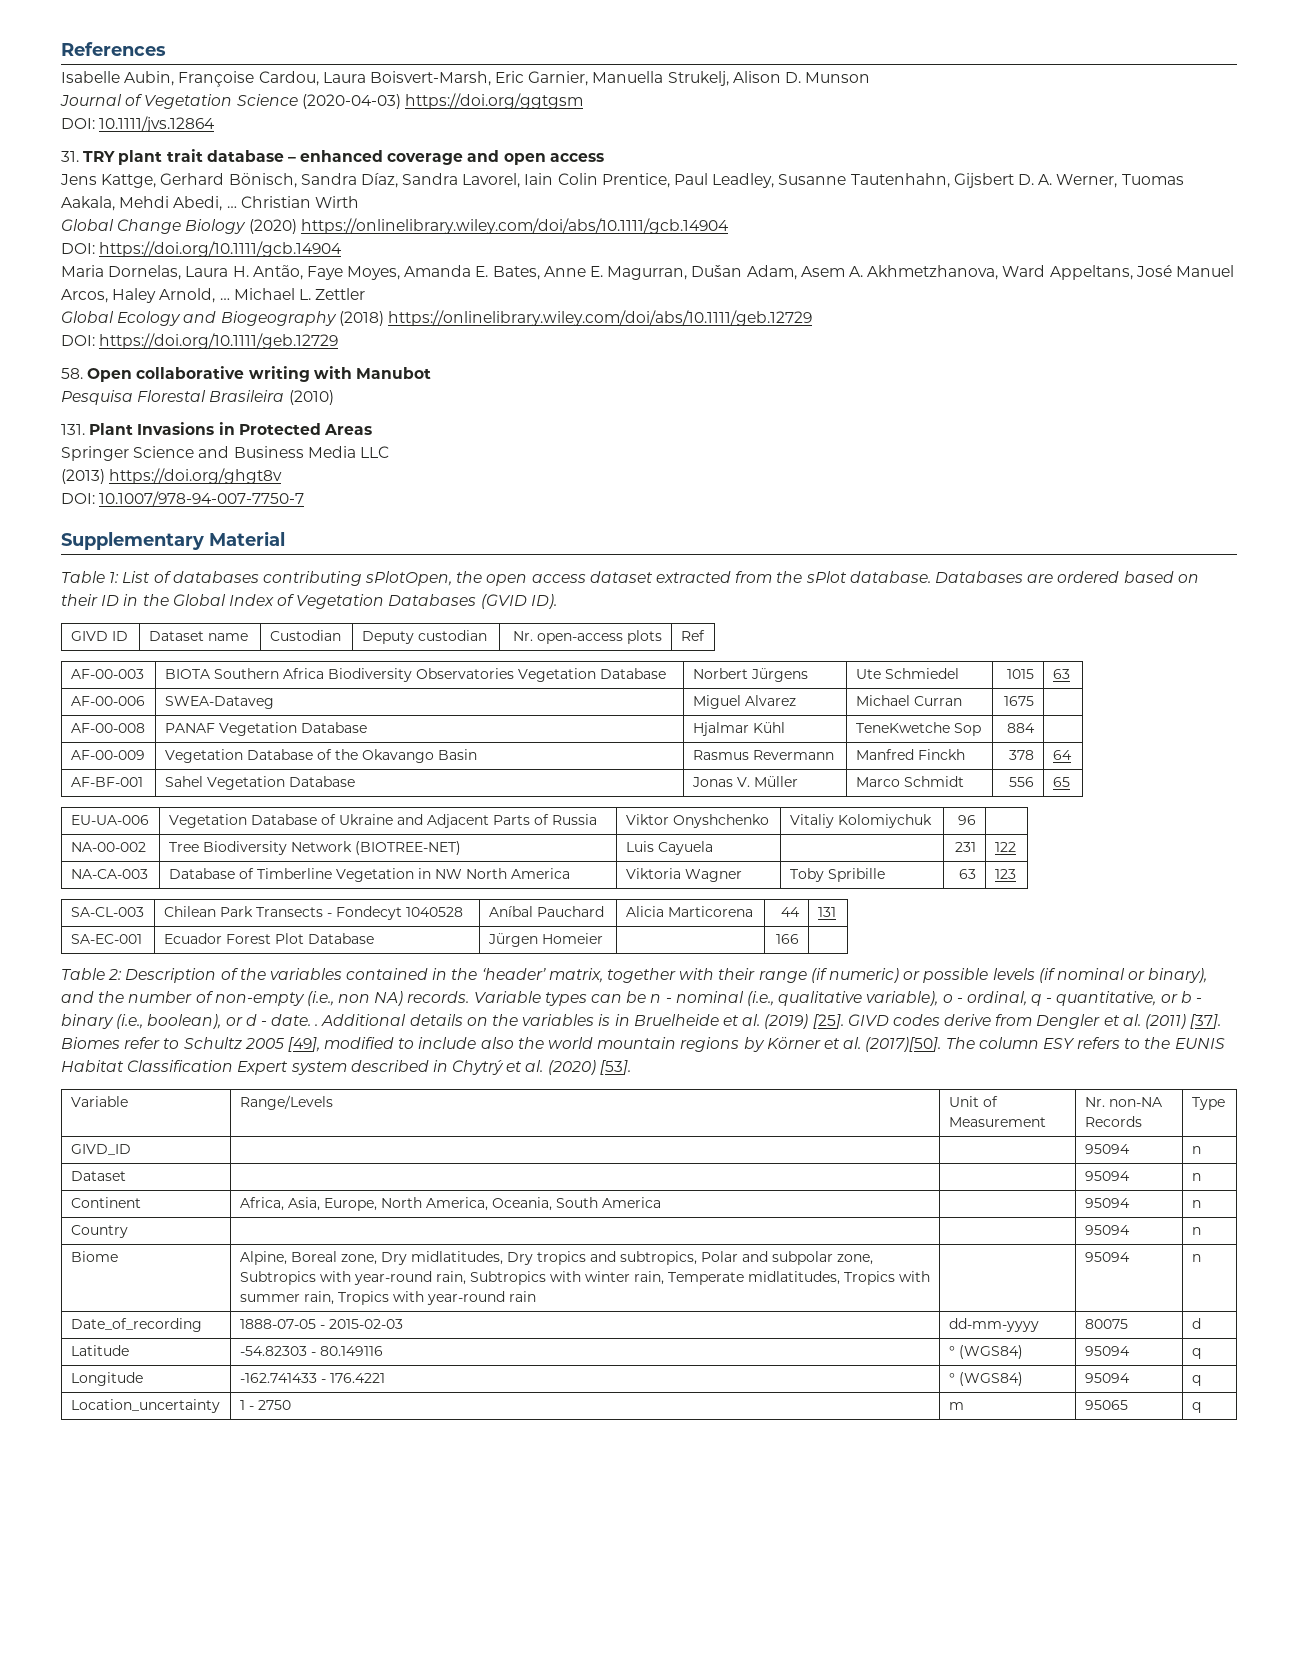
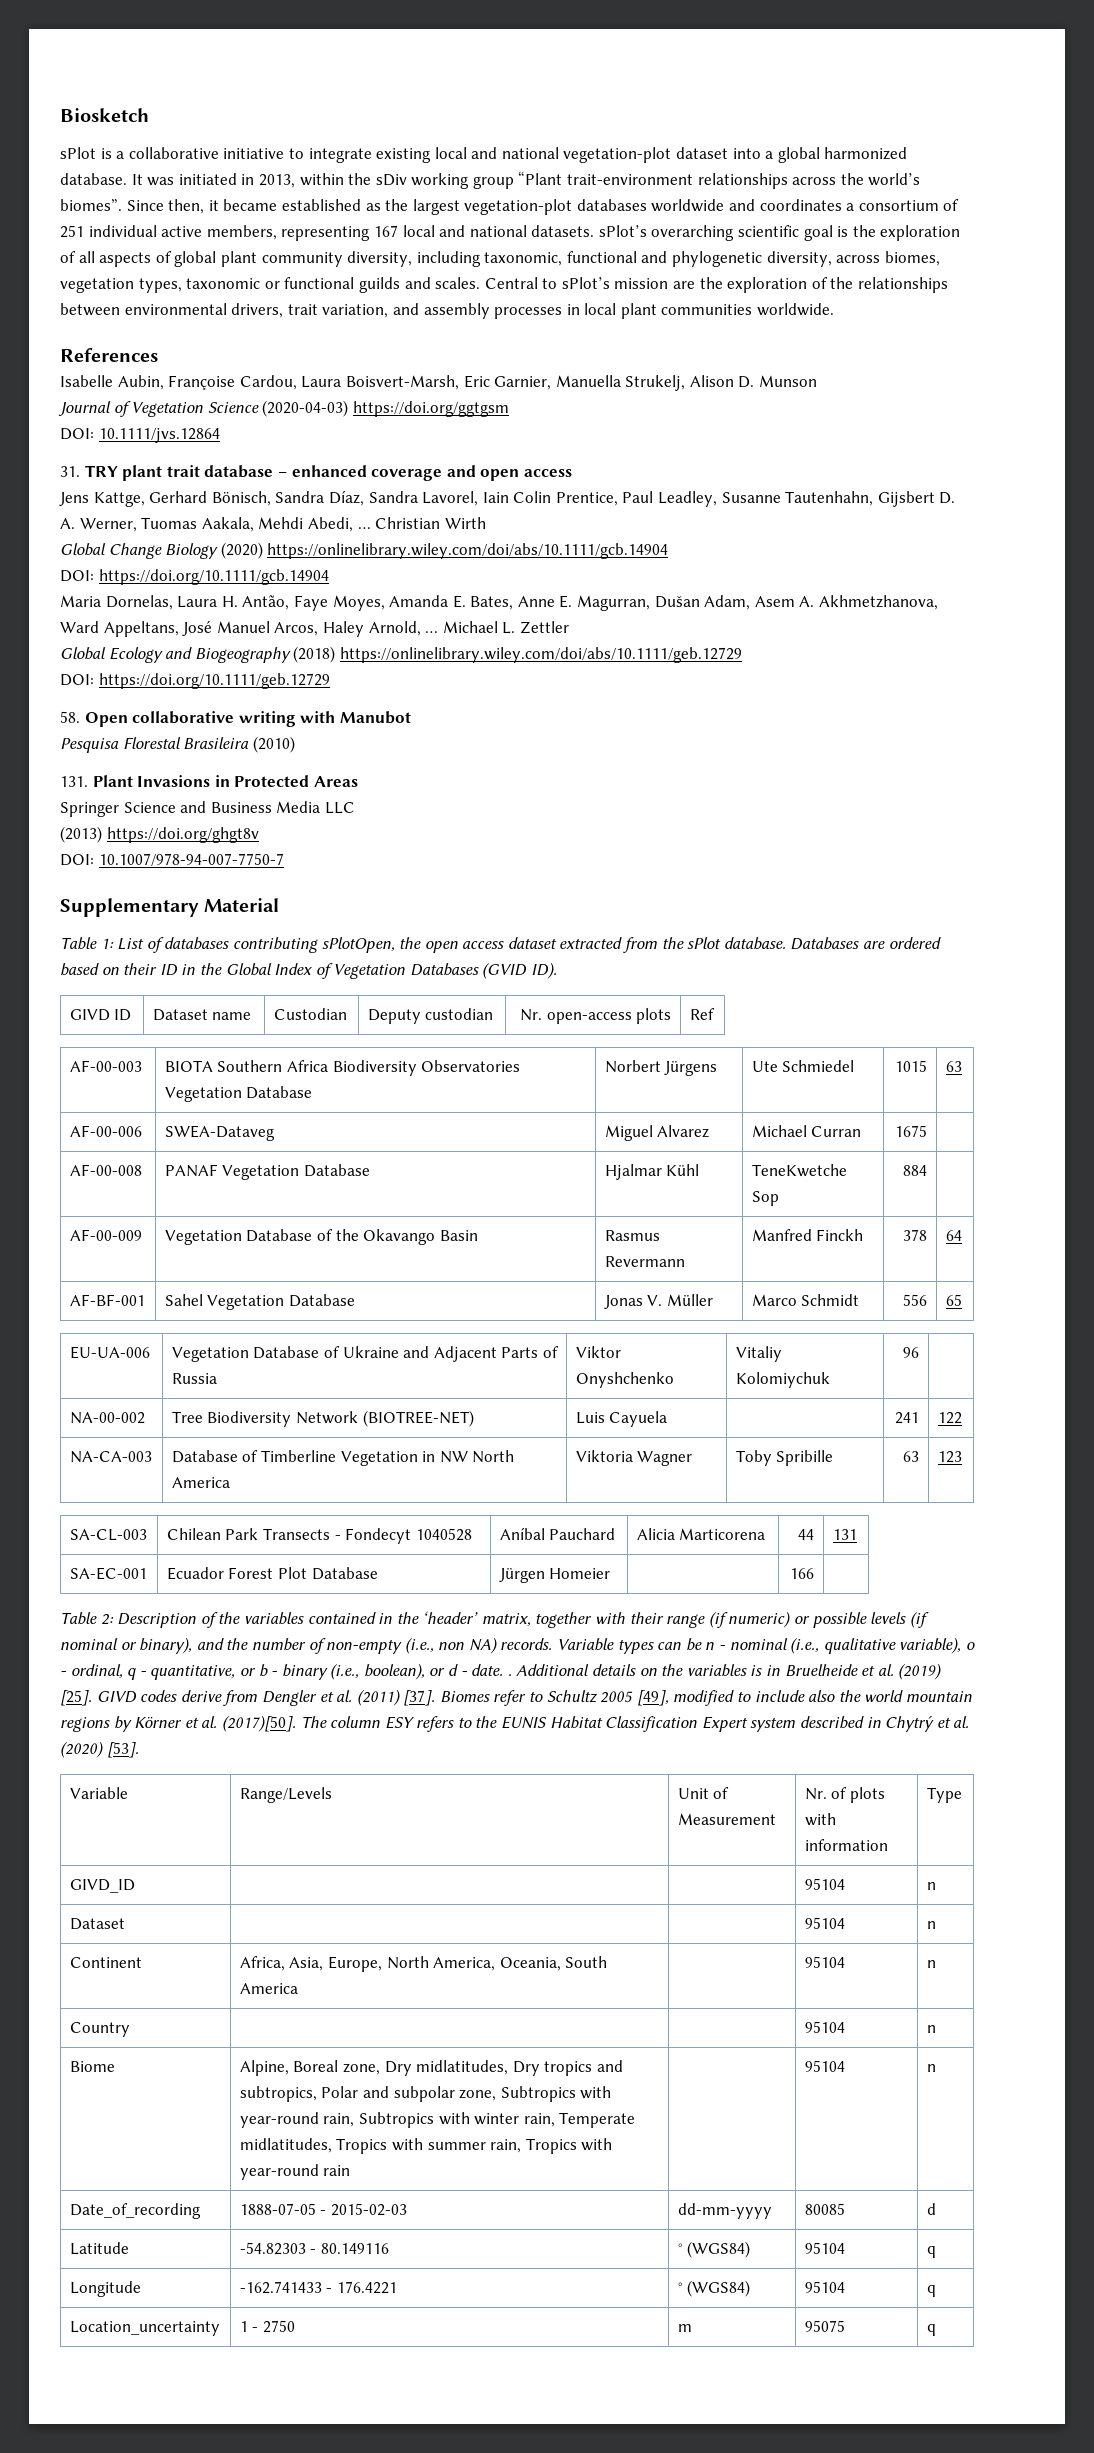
(61, 49) none -> [60,108,149,122] [60,147,908,163] [60,171,921,189] [60,199,960,215] [60,225,961,241] [60,251,940,267] [60,277,949,293] [60,303,835,319] Biosketch // sPlot is a collaborative initiative to integrate existing local and national vegetation-plot dataset into a global harmonized database. It was initiated in 2013, within the sDiv working group “Plant trait-environment relationships across the world’s biomes”. Since then, it became established as the largest vegetation-plot databases worldwide and coordinates a consortium of 251 individual active members, representing 167 local and national datasets. sPlot’s overarching scientific goal is the exploration of all aspects of global plant community diversity, including taxonomic, functional and phylogenetic diversity, across biomes, vegetation types, taxonomic or functional guilds and scales. Central to sPlot’s mission are the exploration of the relationships between environmental drivers, trait variation, and assembly processes in local plant communities worldwide. //
[955,842,977,852] 231 -> [895,1412,920,1424] 241
[1108,1097,1162,1107] [1084,1116,1142,1127] non-NA Records -> [831,1787,886,1803] [804,1813,836,1826] [804,1839,888,1851] of plots with information
[1084,1144,1130,1154] 95094 -> [804,1878,845,1890] 95104
[1084,1171,1130,1181] 95094 -> [804,1917,845,1929] 95104
[1084,1198,1130,1208] 95094 -> [804,1956,845,1968] 95104
[1084,1225,1130,1235] 95094 -> [804,2021,845,2033] 95104
[1084,1252,1130,1262] 95094 -> [804,2060,845,2072] 95104
[1084,1319,1128,1329] 80075 -> [804,2203,845,2215] 80085
[1084,1346,1130,1356] 95094 -> [804,2242,845,2254] 95104
[1084,1373,1130,1383] 95094 -> [804,2281,845,2293] 95104
[1084,1400,1128,1410] 95065 -> [804,2320,845,2332] 95075

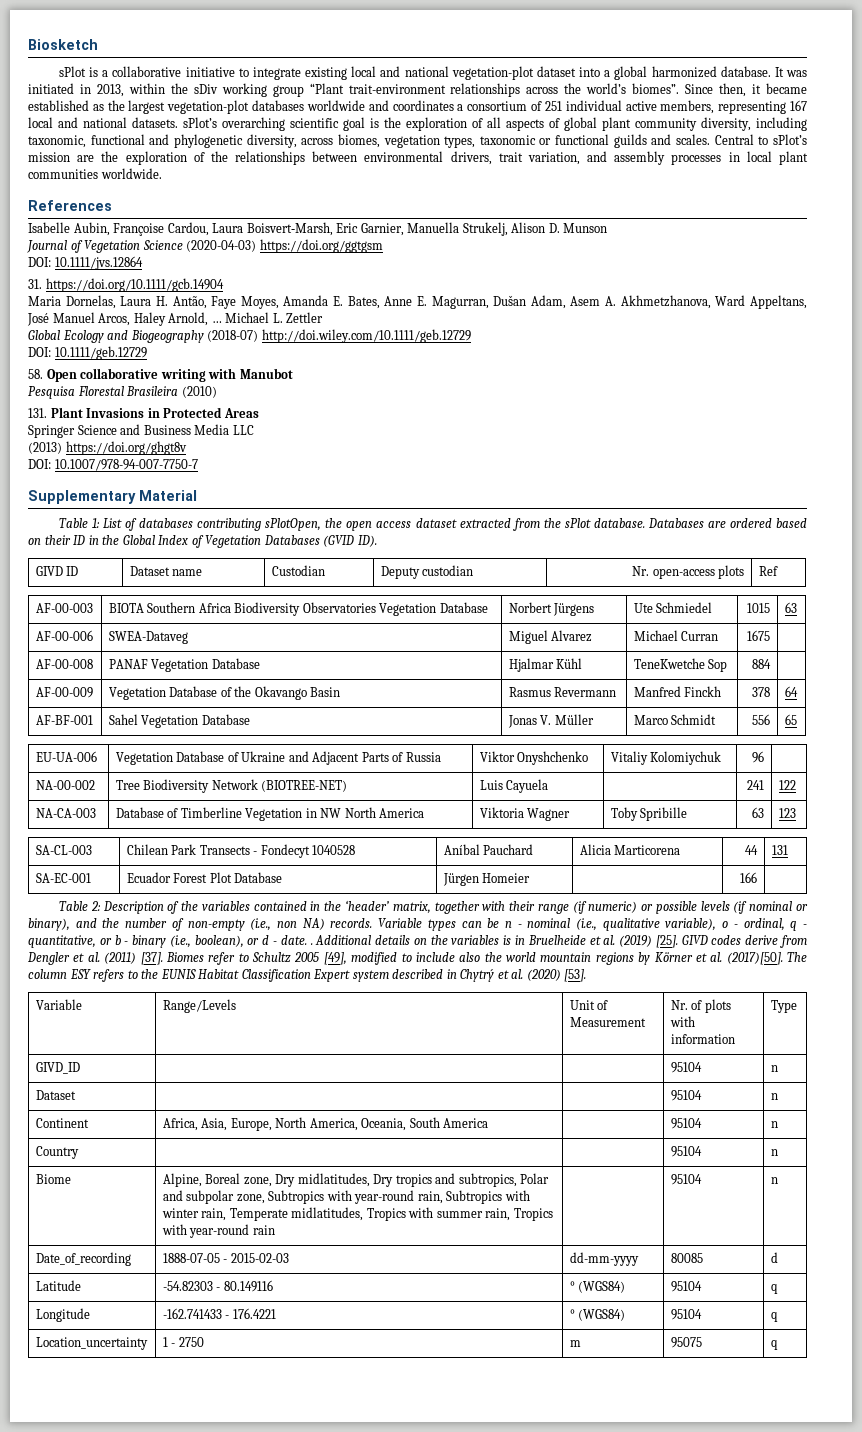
[84,465,572,481] [59,490,956,507] [60,517,486,532] [60,542,669,559] [60,570,94,582] TRY plant trait database – enhanced coverage and open access // Jens Kattge, Gerhard Bönisch, Sandra Díaz, Sandra Lavorel, Iain Colin Prentice, Paul Leadley, Susanne Tautenhahn, Gijsbert D. A. Werner, Tuomas Aakala, Mehdi Abedi, … Christian Wirth // Global Change Biology (2020) https://onlinelibrary.wiley.com/doi/abs/10.1111/gcb.14904 // DOI: -> (42, 284) none
[293,646,742,663] [60,673,330,689] (2018) https://onlinelibrary.wiley.com/doi/abs/10.1111/geb.12729 // DOI: https://doi.org/10.1111/geb.12729 -> [207,329,471,343] [28,346,147,360] (2018-07) http://doi.wiley.com/10.1111/geb.12729 // DOI: 10.1111/geb.12729

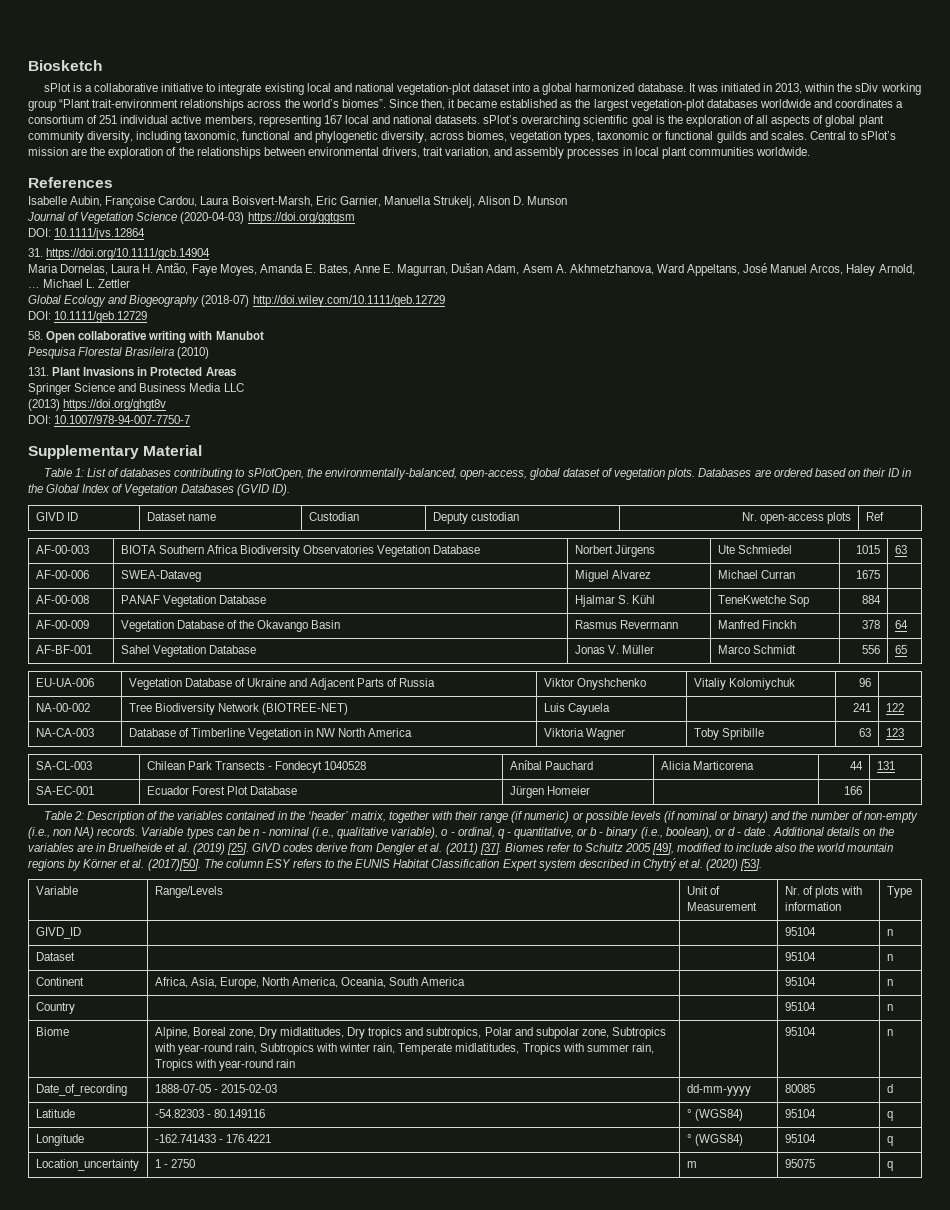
(262, 524) none -> [235,468,246,477] to
[346,518,645,531] open access dataset extracted from the sPlot database. -> [324,468,696,480] environmentally-balanced, open-access, global dataset of vegetation plots.
(554, 665) none -> [617,595,629,604] S.
[28,918,70,931] binary), -> [733,811,769,823] binary)
[280,935,307,945] date. -> [744,827,766,836] date
[503,935,512,945] is -> [77,844,94,852] are

